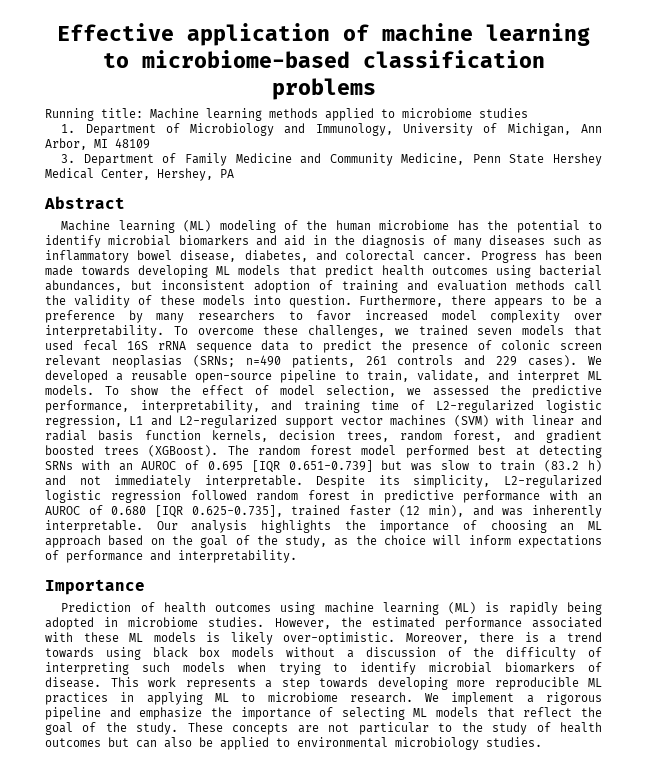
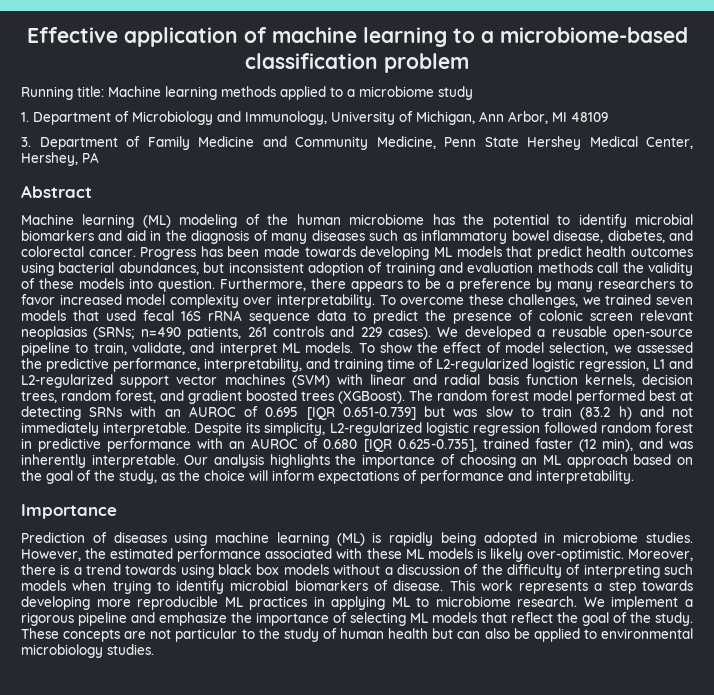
(129, 60) none -> [480,31,494,43] a
[271,78,376,100] problems -> [384,53,469,73] problem
[402,108,528,118] microbiome studies -> [347,86,473,100] a microbiome study
[163,602,272,613] health outcomes -> [113,532,167,543] diseases
[559,722,602,733] [45,738,101,747] health outcomes -> [340,628,429,639] human health

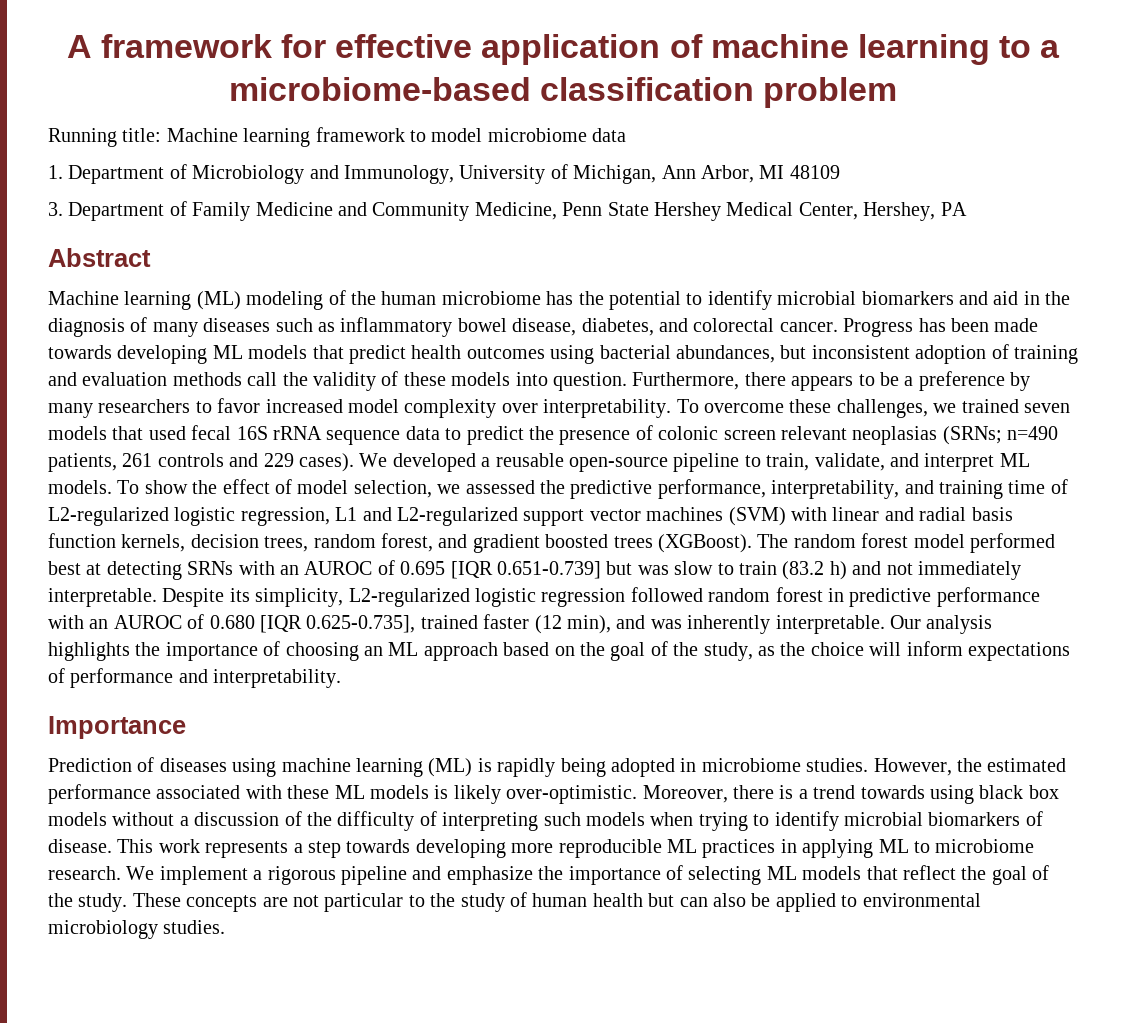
[26,27,118,43] Effective -> [66,34,473,58] A framework for effective
[221,86,473,100] methods applied to a microbiome study -> [315,127,627,142] framework to model microbiome data

